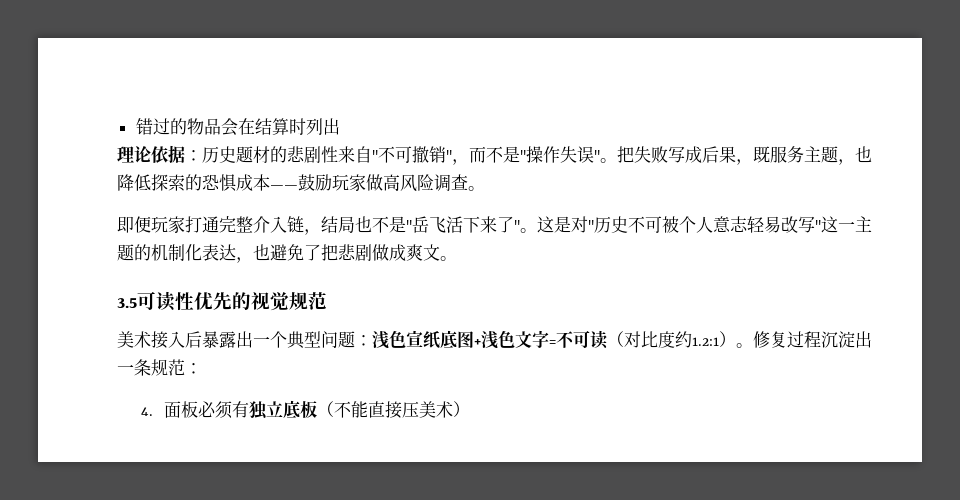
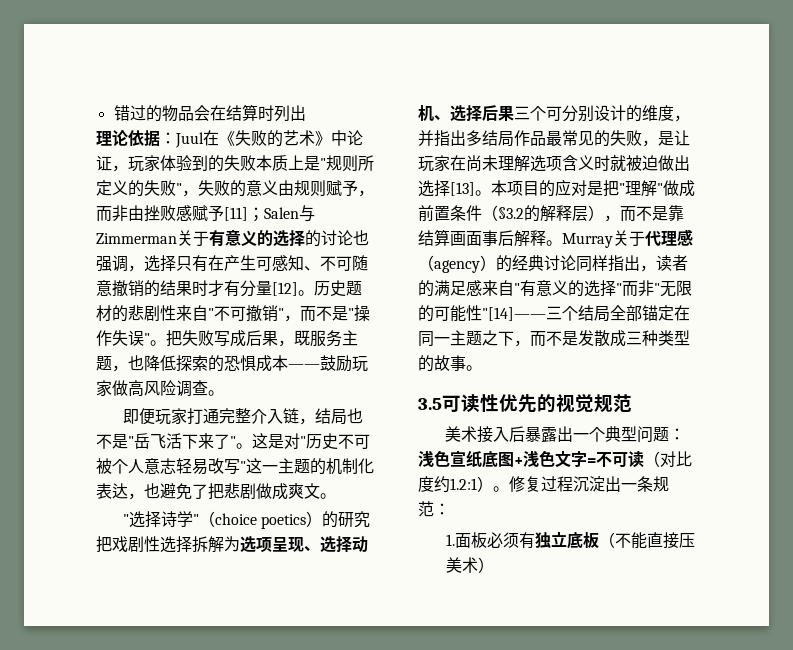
(202, 155) none -> [175,130,363,148] [96,155,374,172] [96,180,374,197] [96,205,315,222] [96,230,369,247] [96,255,368,272] [96,280,314,297] Juul在《失败的艺术》中论证，玩家体验到的失败本质上是"规则所定义的失败"，失败的意义由规则赋予，而非由挫败感赋予[11]；Salen与Zimmerman关于有意义的选择的讨论也强调，选择只有在产生可感知、不可随意撤销的结果时才有分量[12]。
(457, 258) none -> [123,511,371,529] [96,536,368,553] [418,105,690,122] [418,130,690,147] [418,155,690,172] [418,179,695,197] [418,205,684,222] [418,229,693,248] [418,255,688,273] [418,280,692,297] [418,305,690,322] [418,330,690,347] [418,355,482,372] // "选择诗学"（choice poetics）的研究把戏剧性选择拆解为选项呈现、选择动机、选择后果三个可分别设计的维度，并指出多结局作品最常见的失败，是让玩家在尚未理解选项含义时就被迫做出选择[13]。本项目的应对是把"理解"做成前置条件（§3.2的解释层），而不是靠结算画面事后解释。Murray关于代理感（agency）的经典讨论同样指出，读者的满足感来自"有意义的选择"而非"无限的可能性"[14]——三个结局全部锚定在同一主题之下，而不是发散成三种类型的故事。
[140,407,153,416] 4. -> [446,534,456,546] 1.

